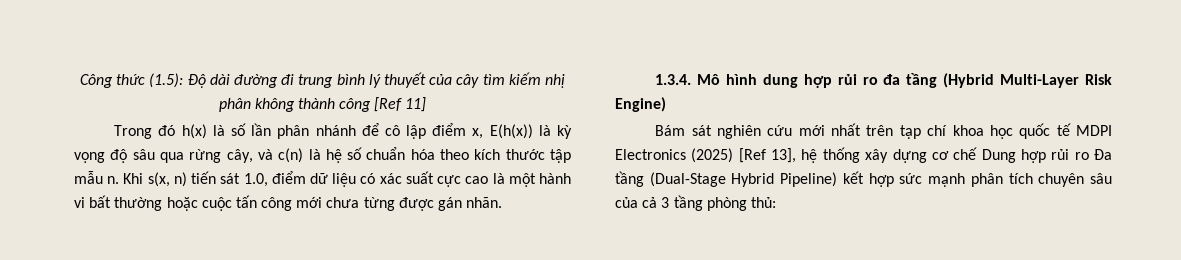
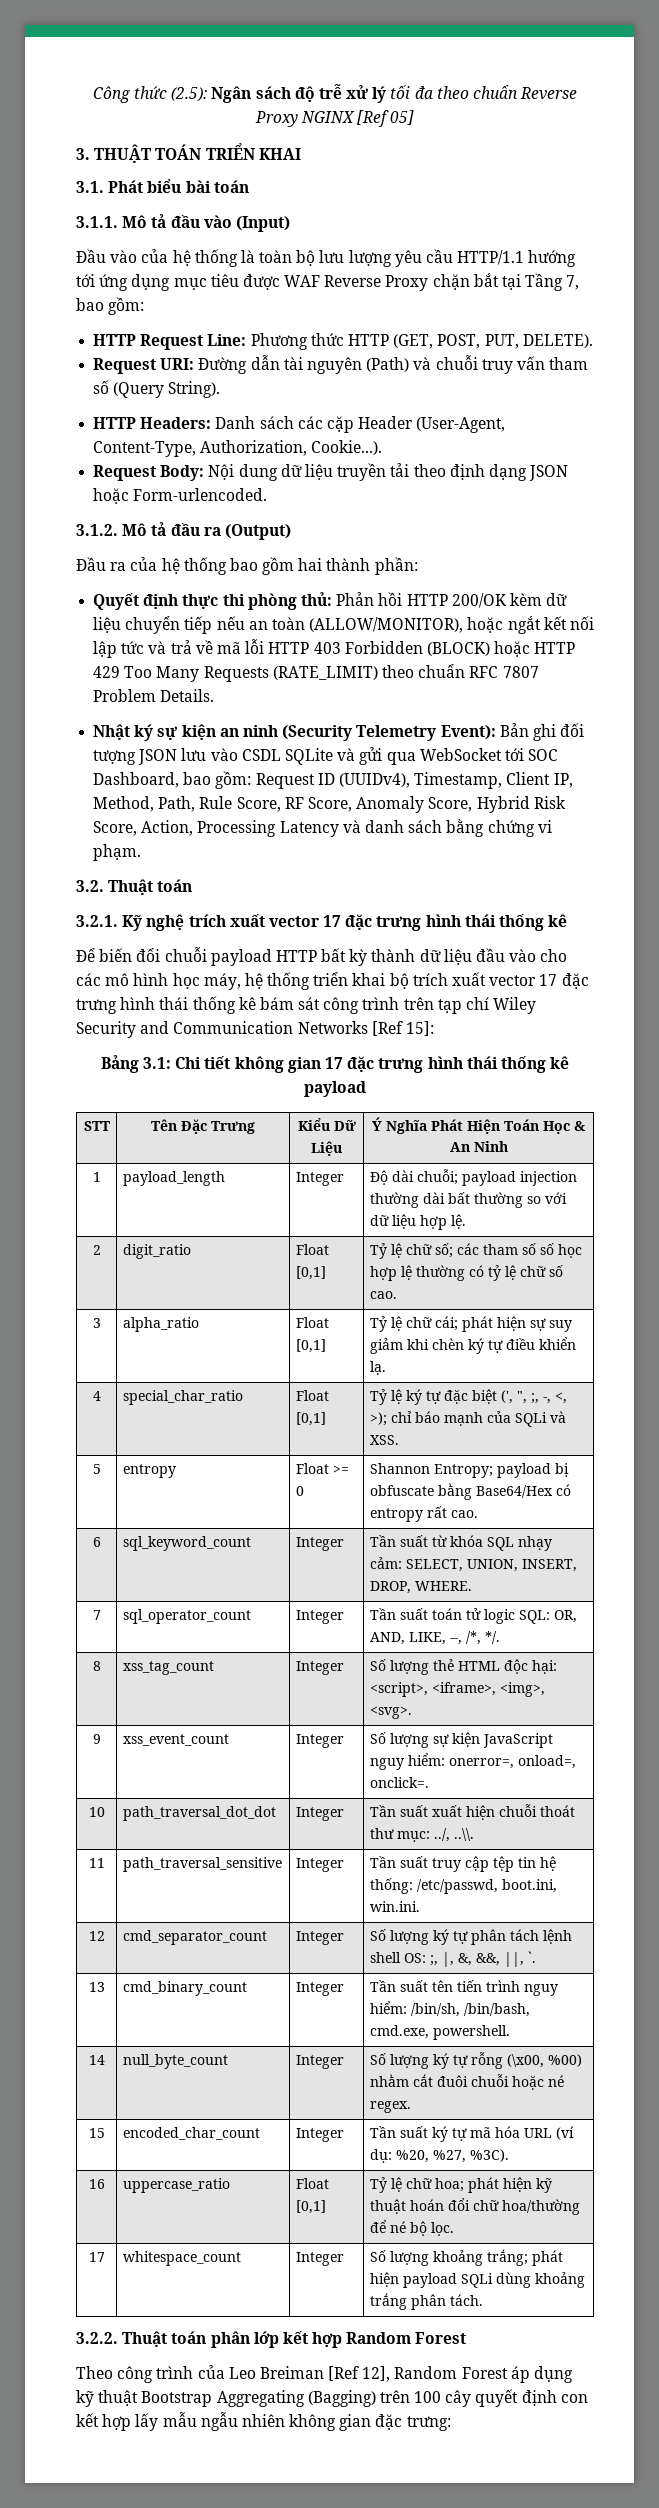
[149,72,565,88] [218,97,427,112] [114,123,572,139] [74,147,571,163] [74,171,571,187] [74,195,503,211] [655,73,1112,88] [615,97,666,112] [655,123,1112,139] [615,147,1112,163] [615,171,1112,187] [615,195,776,211] (1.5): Độ dài đường đi trung bình lý thuyết của cây tìm kiếm nhị phân không thành công [Ref 11] // Trong đó h(x) là số lần phân nhánh để cô lập điểm x, E(h(x)) là kỳ vọng độ sâu qua rừng cây, và c(n) là hệ số chuẩn hóa theo kích thước tập mẫu n. Khi s(x, n) tiến sát 1.0, điểm dữ liệu có xác suất cực cao là một hành vi bất thường hoặc cuộc tấn công mới chưa từng được gán nhãn. // 1.3.4. Mô hình dung hợp rủi ro đa tầng (Hybrid Multi-Layer Risk Engine) // Bám sát nghiên cứu mới nhất trên tạp chí khoa học quốc tế MDPI Electronics (2025) [Ref 13], hệ thống xây dựng cơ chế Dung hợp rủi ro Đa tầng (Dual-Stage Hybrid Pipeline) kết hợp sức mạnh phân tích chuyên sâu của cả 3 tầng phòng thủ: -> [171,84,578,103] [254,110,415,127] [76,143,301,163] [76,179,249,193] [76,214,290,232] [76,249,577,267] [76,273,580,291] [76,297,145,315] [93,333,593,350] [93,355,589,374] [93,380,221,398] [93,416,506,433] [93,440,383,457] [93,463,569,481] [93,488,268,504] [76,522,291,540] [76,557,418,575] [93,592,568,610] [93,616,594,634] [93,639,576,658] [93,664,539,682] [93,689,215,702] [93,723,585,741] [93,747,559,765] [93,771,573,789] [93,796,566,813] [93,819,552,837] [93,844,142,861] [76,879,193,895] [76,914,568,931] [76,947,568,966] [76,972,589,990] [76,996,537,1014] [76,1021,434,1038] [100,1055,570,1073] [304,1081,366,1097] [83,1121,110,1131] [151,1119,255,1134] [297,1118,356,1131] [311,1141,342,1156] [372,1117,586,1134] [449,1141,508,1152] [92,1172,101,1182] [122,1171,225,1186] [295,1172,344,1186] [369,1169,577,1186] [369,1192,567,1208] [369,1214,466,1230] [92,1245,101,1255] [122,1244,191,1259] [295,1244,329,1255] [295,1266,326,1280] [369,1243,582,1259] [369,1265,563,1281] [369,1291,397,1299] [92,1318,101,1328] [122,1317,199,1332] [295,1317,329,1328] [295,1339,326,1353] [369,1316,572,1332] [369,1337,576,1354] [369,1361,386,1375] [92,1391,101,1401] [122,1390,243,1405] [295,1390,329,1401] [295,1412,326,1426] [369,1389,567,1405] [369,1411,566,1427] [369,1435,399,1445] [92,1464,101,1474] [122,1464,176,1478] [295,1463,349,1474] [295,1486,304,1496] [369,1463,569,1478] [369,1483,571,1500] [369,1506,478,1522] [92,1537,101,1547] [122,1536,251,1551] [295,1537,344,1551] [369,1535,552,1551] [369,1557,577,1572] [369,1581,472,1594] [92,1610,101,1620] [122,1609,251,1624] [295,1610,344,1624] [369,1608,577,1624] [369,1631,500,1645] [92,1661,101,1671] [122,1661,214,1675] [295,1661,344,1675] [369,1659,557,1675] [369,1682,545,1697] [369,1706,412,1719] [92,1734,101,1744] [122,1734,229,1746] [295,1734,344,1748] [369,1732,553,1748] [369,1753,576,1770] [369,1777,429,1788] [88,1807,105,1817] [122,1806,276,1821] [295,1807,344,1821] [369,1804,575,1820] [369,1828,474,1842] [88,1858,105,1868] [122,1857,282,1872] [295,1858,344,1872] [369,1856,556,1872] [369,1878,557,1894] [369,1901,420,1912] [88,1931,105,1941] [122,1930,267,1945] [295,1931,344,1945] [369,1929,572,1945] [369,1951,536,1967] [88,1982,105,1992] [122,1981,247,1996] [295,1982,344,1996] [369,1980,558,1996] [369,2001,530,2017] [369,2025,510,2040] [88,2055,105,2065] [122,2054,228,2069] [295,2055,344,2069] [369,2052,582,2069] [369,2074,564,2090] [369,2101,411,2113] [88,2128,105,2138] [122,2127,260,2140] [295,2128,344,2142] [369,2126,574,2142] [369,2149,509,2163] [88,2179,105,2189] [122,2178,230,2193] [295,2178,329,2189] [295,2200,326,2214] [369,2177,552,2193] [369,2198,580,2215] [369,2220,454,2236] [88,2252,105,2262] [122,2251,241,2266] [295,2252,344,2266] [369,2249,563,2266] [369,2272,585,2288] [369,2293,483,2310] [76,2331,467,2348] [76,2365,574,2383] [76,2389,588,2407] [76,2412,451,2431] (2.5): Ngân sách độ trễ xử lý tối đa theo chuẩn Reverse Proxy NGINX [Ref 05] // 3. THUẬT TOÁN TRIỂN KHAI // 3.1. Phát biểu bài toán // 3.1.1. Mô tả đầu vào (Input) // Đầu vào của hệ thống là toàn bộ lưu lượng yêu cầu HTTP/1.1 hướng tới ứng dụng mục tiêu được WAF Reverse Proxy chặn bắt tại Tầng 7, bao gồm: // HTTP Request Line: Phương thức HTTP (GET, POST, PUT, DELETE). // Request URI: Đường dẫn tài nguyên (Path) và chuỗi truy vấn tham số (Query String). // HTTP Headers: Danh sách các cặp Header (User-Agent, Content-Type, Authorization, Cookie...). // Request Body: Nội dung dữ liệu truyền tải theo định dạng JSON hoặc Form-urlencoded. // 3.1.2. Mô tả đầu ra (Output) // Đầu ra của hệ thống bao gồm hai thành phần: // Quyết định thực thi phòng thủ: Phản hồi HTTP 200/OK kèm dữ liệu chuyển tiếp nếu an toàn (ALLOW/MONITOR), hoặc ngắt kết nối lập tức và trả về mã lỗi HTTP 403 Forbidden (BLOCK) hoặc HTTP 429 Too Many Requests (RATE_LIMIT) theo chuẩn RFC 7807 Problem Details. // Nhật ký sự kiện an ninh (Security Telemetry Event): Bản ghi đối tượng JSON lưu vào CSDL SQLite và gửi qua WebSocket tới SOC Dashboard, bao gồm: Request ID (UUIDv4), Timestamp, Client IP, Method, Path, Rule Score, RF Score, Anomaly Score, Hybrid Risk Score, Action, Processing Latency và danh sách bằng chứng vi phạm. // 3.2. Thuật toán // 3.2.1. Kỹ nghệ trích xuất vector 17 đặc trưng hình thái thống kê // Để biến đổi chuỗi payload HTTP bất kỳ thành dữ liệu đầu vào cho các mô hình học máy, hệ thống triển khai bộ trích xuất vector 17 đặc trưng hình thái thống kê bám sát công trình trên tạp chí Wiley Security and Communication Networks [Ref 15]: // Bảng 3.1: Chi tiết không gian 17 đặc trưng hình thái thống kê payload // STT | Tên Đặc Trưng | Kiểu Dữ Liệu | Ý Nghĩa Phát Hiện Toán Học & An Ninh // 1 | payload_length | Integer | Độ dài chuỗi; payload injection thường dài bất thường so với dữ liệu hợp lệ. // 2 | digit_ratio | Float [0,1] | Tỷ lệ chữ số; các tham số số học hợp lệ thường có tỷ lệ chữ số cao. // 3 | alpha_ratio | Float [0,1] | Tỷ lệ chữ cái; phát hiện sự suy giảm khi chèn ký tự điều khiển lạ. // 4 | special_char_ratio | Float [0,1] | Tỷ lệ ký tự đặc biệt (', ", ;, -, <, >); chỉ báo mạnh của SQLi và XSS. // 5 | entropy | Float >= 0 | Shannon Entropy; payload bị obfuscate bằng Base64/Hex có entropy rất cao. // 6 | sql_keyword_count | Integer | Tần suất từ khóa SQL nhạy cảm: SELECT, UNION, INSERT, DROP, WHERE. // 7 | sql_operator_count | Integer | Tần suất toán tử logic SQL: OR, AND, LIKE, --, /*, */. // 8 | xss_tag_count | Integer | Số lượng thẻ HTML độc hại: <script>, <iframe>, <img>, <svg>. // 9 | xss_event_count | Integer | Số lượng sự kiện JavaScript nguy hiểm: onerror=, onload=, onclick=. // 10 | path_traversal_dot_dot | Integer | Tần suất xuất hiện chuỗi thoát thư mục: ../, ..\\. // 11 | path_traversal_sensitive | Integer | Tần suất truy cập tệp tin hệ thống: /etc/passwd, boot.ini, win.ini. // 12 | cmd_separator_count | Integer | Số lượng ký tự phân tách lệnh shell OS: ;, |, &, &&, ||, `. // 13 | cmd_binary_count | Integer | Tần suất tên tiến trình nguy hiểm: /bin/sh, /bin/bash, cmd.exe, powershell. // 14 | null_byte_count | Integer | Số lượng ký tự rỗng (\x00, %00) nhằm cắt đuôi chuỗi hoặc né regex. // 15 | encoded_char_count | Integer | Tần suất ký tự mã hóa URL (ví dụ: %20, %27, %3C). // 16 | uppercase_ratio | Float [0,1] | Tỷ lệ chữ hoa; phát hiện kỹ thuật hoán đổi chữ hoa/thường để né bộ lọc. // 17 | whitespace_count | Integer | Số lượng khoảng trắng; phát hiện payload SQLi dùng khoảng trắng phân tách. // 3.2.2. Thuật toán phân lớp kết hợp Random Forest // Theo công trình của Leo Breiman [Ref 12], Random Forest áp dụng kỹ thuật Bootstrap Aggregating (Bagging) trên 100 cây quyết định con kết hợp lấy mẫu ngẫu nhiên không gian đặc trưng:

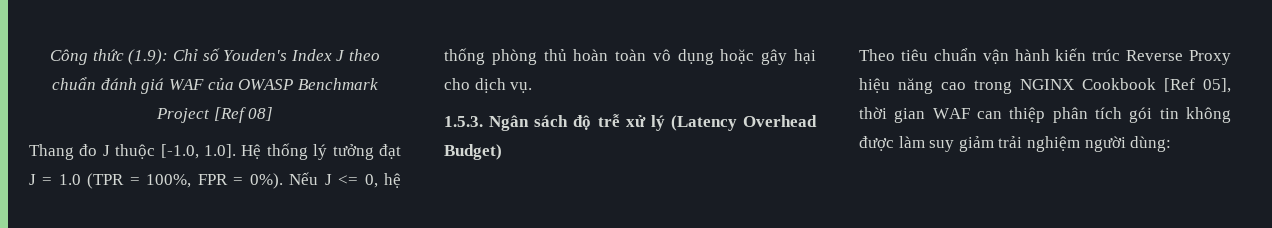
[171,87,208,102] (2.5): -> [128,48,380,65] [52,77,378,94] [155,107,274,123] [29,143,401,160] [29,172,401,189] [444,48,816,65] [444,78,533,93] [444,116,483,127] (1.9): Chỉ số Youden's Index J theo chuẩn đánh giá WAF của OWASP Benchmark Project [Ref 08] // Thang đo J thuộc [-1.0, 1.0]. Hệ thống lý tưởng đạt J = 1.0 (TPR = 100%, FPR = 0%). Nếu J <= 0, hệ thống phòng thủ hoàn toàn vô dụng hoặc gây hại cho dịch vụ. // 1.5.3.
[390,85,578,100] [254,110,415,127] [76,143,301,163] [76,179,249,193] [76,214,290,232] [76,249,577,267] [76,273,580,291] [76,297,145,315] [93,333,593,350] [93,355,589,374] [93,380,221,398] [93,416,506,433] [93,440,383,457] [93,463,569,481] [93,488,268,504] [76,522,291,540] [76,557,418,575] [93,592,568,610] [93,616,594,634] [93,639,576,658] [93,664,539,682] [93,689,215,702] [93,723,585,741] [93,747,559,765] [93,771,573,789] [93,796,566,813] [93,819,552,837] [93,844,142,861] [76,879,193,895] [76,914,568,931] [76,947,568,966] [76,972,589,990] [76,996,537,1014] [76,1021,434,1038] [100,1055,570,1073] [304,1081,366,1097] [83,1121,110,1131] [151,1119,255,1134] [297,1118,356,1131] [311,1141,342,1156] [372,1117,586,1134] [449,1141,508,1152] [92,1172,101,1182] [122,1171,225,1186] [295,1172,344,1186] [369,1169,577,1186] [369,1192,567,1208] [369,1214,466,1230] [92,1245,101,1255] [122,1244,191,1259] [295,1244,329,1255] [295,1266,326,1280] [369,1243,582,1259] [369,1265,563,1281] [369,1291,397,1299] [92,1318,101,1328] [122,1317,199,1332] [295,1317,329,1328] [295,1339,326,1353] [369,1316,572,1332] [369,1337,576,1354] [369,1361,386,1375] [92,1391,101,1401] [122,1390,243,1405] [295,1390,329,1401] [295,1412,326,1426] [369,1389,567,1405] [369,1411,566,1427] [369,1435,399,1445] [92,1464,101,1474] [122,1464,176,1478] [295,1463,349,1474] [295,1486,304,1496] [369,1463,569,1478] [369,1483,571,1500] [369,1506,478,1522] [92,1537,101,1547] [122,1536,251,1551] [295,1537,344,1551] [369,1535,552,1551] [369,1557,577,1572] [369,1581,472,1594] [92,1610,101,1620] [122,1609,251,1624] [295,1610,344,1624] [369,1608,577,1624] [369,1631,500,1645] [92,1661,101,1671] [122,1661,214,1675] [295,1661,344,1675] [369,1659,557,1675] [369,1682,545,1697] [369,1706,412,1719] [92,1734,101,1744] [122,1734,229,1746] [295,1734,344,1748] [369,1732,553,1748] [369,1753,576,1770] [369,1777,429,1788] [88,1807,105,1817] [122,1806,276,1821] [295,1807,344,1821] [369,1804,575,1820] [369,1828,474,1842] [88,1858,105,1868] [122,1857,282,1872] [295,1858,344,1872] [369,1856,556,1872] [369,1878,557,1894] [369,1901,420,1912] [88,1931,105,1941] [122,1930,267,1945] [295,1931,344,1945] [369,1929,572,1945] [369,1951,536,1967] [88,1982,105,1992] [122,1981,247,1996] [295,1982,344,1996] [369,1980,558,1996] [369,2001,530,2017] [369,2025,510,2040] [88,2055,105,2065] [122,2054,228,2069] [295,2055,344,2069] [369,2052,582,2069] [369,2074,564,2090] [369,2101,411,2113] [88,2128,105,2138] [122,2127,260,2140] [295,2128,344,2142] [369,2126,574,2142] [369,2149,509,2163] [88,2179,105,2189] [122,2178,230,2193] [295,2178,329,2189] [295,2200,326,2214] [369,2177,552,2193] [369,2198,580,2215] [369,2220,454,2236] [88,2252,105,2262] [122,2251,241,2266] [295,2252,344,2266] [369,2249,563,2266] [369,2272,585,2288] [369,2293,483,2310] [76,2331,467,2348] [76,2365,574,2383] [76,2389,588,2407] [76,2412,451,2431] tối đa theo chuẩn Reverse Proxy NGINX [Ref 05] // 3. THUẬT TOÁN TRIỂN KHAI // 3.1. Phát biểu bài toán // 3.1.1. Mô tả đầu vào (Input) // Đầu vào của hệ thống là toàn bộ lưu lượng yêu cầu HTTP/1.1 hướng tới ứng dụng mục tiêu được WAF Reverse Proxy chặn bắt tại Tầng 7, bao gồm: // HTTP Request Line: Phương thức HTTP (GET, POST, PUT, DELETE). // Request URI: Đường dẫn tài nguyên (Path) và chuỗi truy vấn tham số (Query String). // HTTP Headers: Danh sách các cặp Header (User-Agent, Content-Type, Authorization, Cookie...). // Request Body: Nội dung dữ liệu truyền tải theo định dạng JSON hoặc Form-urlencoded. // 3.1.2. Mô tả đầu ra (Output) // Đầu ra của hệ thống bao gồm hai thành phần: // Quyết định thực thi phòng thủ: Phản hồi HTTP 200/OK kèm dữ liệu chuyển tiếp nếu an toàn (ALLOW/MONITOR), hoặc ngắt kết nối lập tức và trả về mã lỗi HTTP 403 Forbidden (BLOCK) hoặc HTTP 429 Too Many Requests (RATE_LIMIT) theo chuẩn RFC 7807 Problem Details. // Nhật ký sự kiện an ninh (Security Telemetry Event): Bản ghi đối tượng JSON lưu vào CSDL SQLite và gửi qua WebSocket tới SOC Dashboard, bao gồm: Request ID (UUIDv4), Timestamp, Client IP, Method, Path, Rule Score, RF Score, Anomaly Score, Hybrid Risk Score, Action, Processing Latency và danh sách bằng chứng vi phạm. // 3.2. Thuật toán // 3.2.1. Kỹ nghệ trích xuất vector 17 đặc trưng hình thái thống kê // Để biến đổi chuỗi payload HTTP bất kỳ thành dữ liệu đầu vào cho các mô hình học máy, hệ thống triển khai bộ trích xuất vector 17 đặc trưng hình thái thống kê bám sát công trình trên tạp chí Wiley Security and Communication Networks [Ref 15]: // Bảng 3.1: Chi tiết không gian 17 đặc trưng hình thái thống kê payload // STT | Tên Đặc Trưng | Kiểu Dữ Liệu | Ý Nghĩa Phát Hiện Toán Học & An Ninh // 1 | payload_length | Integer | Độ dài chuỗi; payload injection thường dài bất thường so với dữ liệu hợp lệ. // 2 | digit_ratio | Float [0,1] | Tỷ lệ chữ số; các tham số số học hợp lệ thường có tỷ lệ chữ số cao. // 3 | alpha_ratio | Float [0,1] | Tỷ lệ chữ cái; phát hiện sự suy giảm khi chèn ký tự điều khiển lạ. // 4 | special_char_ratio | Float [0,1] | Tỷ lệ ký tự đặc biệt (', ", ;, -, <, >); chỉ báo mạnh của SQLi và XSS. // 5 | entropy | Float >= 0 | Shannon Entropy; payload bị obfuscate bằng Base64/Hex có entropy rất cao. // 6 | sql_keyword_count | Integer | Tần suất từ khóa SQL nhạy cảm: SELECT, UNION, INSERT, DROP, WHERE. // 7 | sql_operator_count | Integer | Tần suất toán tử logic SQL: OR, AND, LIKE, --, /*, */. // 8 | xss_tag_count | Integer | Số lượng thẻ HTML độc hại: <script>, <iframe>, <img>, <svg>. // 9 | xss_event_count | Integer | Số lượng sự kiện JavaScript nguy hiểm: onerror=, onload=, onclick=. // 10 | path_traversal_dot_dot | Integer | Tần suất xuất hiện chuỗi thoát thư mục: ../, ..\\. // 11 | path_traversal_sensitive | Integer | Tần suất truy cập tệp tin hệ thống: /etc/passwd, boot.ini, win.ini. // 12 | cmd_separator_count | Integer | Số lượng ký tự phân tách lệnh shell OS: ;, |, &, &&, ||, `. // 13 | cmd_binary_count | Integer | Tần suất tên tiến trình nguy hiểm: /bin/sh, /bin/bash, cmd.exe, powershell. // 14 | null_byte_count | Integer | Số lượng ký tự rỗng (\x00, %00) nhằm cắt đuôi chuỗi hoặc né regex. // 15 | encoded_char_count | Integer | Tần suất ký tự mã hóa URL (ví dụ: %20, %27, %3C). // 16 | uppercase_ratio | Float [0,1] | Tỷ lệ chữ hoa; phát hiện kỹ thuật hoán đổi chữ hoa/thường để né bộ lọc. // 17 | whitespace_count | Integer | Số lượng khoảng trắng; phát hiện payload SQLi dùng khoảng trắng phân tách. // 3.2.2. Thuật toán phân lớp kết hợp Random Forest // Theo công trình của Leo Breiman [Ref 12], Random Forest áp dụng kỹ thuật Bootstrap Aggregating (Bagging) trên 100 cây quyết định con kết hợp lấy mẫu ngẫu nhiên không gian đặc trưng: -> [670,115,817,131] [444,144,502,160] [859,48,1231,65] [859,78,1231,94] [859,107,1231,123] [859,136,1172,152] (Latency Overhead Budget) // Theo tiêu chuẩn vận hành kiến trúc Reverse Proxy hiệu năng cao trong NGINX Cookbook [Ref 05], thời gian WAF can thiệp phân tích gói tin không được làm suy giảm trải nghiệm người dùng:

